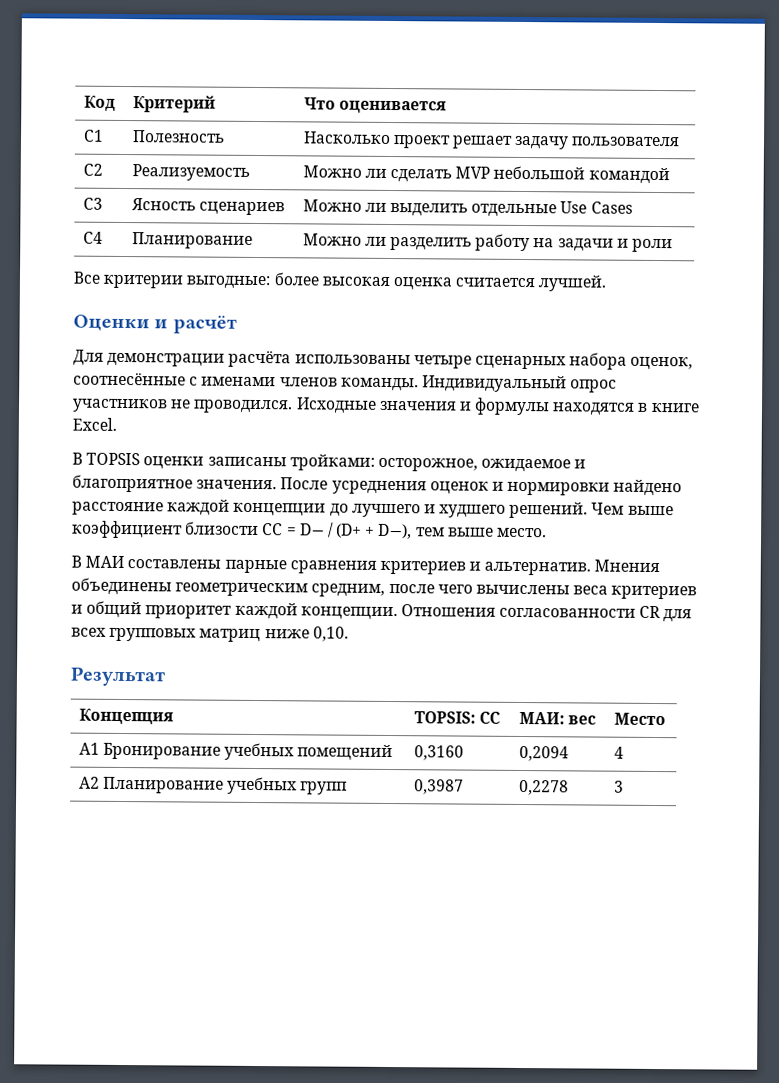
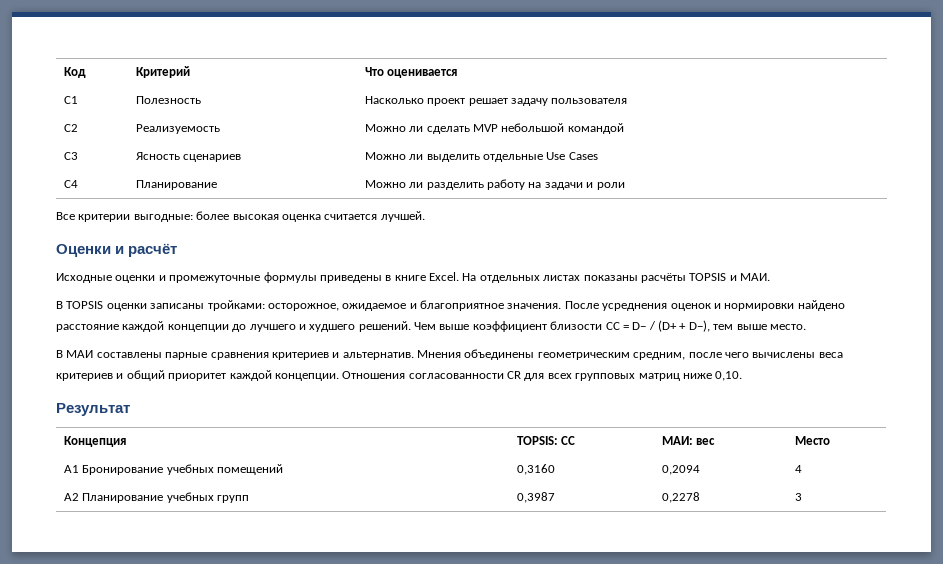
[73,349,694,371] [73,372,618,393] [72,397,700,416] [72,417,117,431] Для демонстрации расчёта использованы четыре сценарных набора оценок, соотнесённые с именами членов команды. Индивидуальный опрос участников не проводился. Исходные значения и формулы находятся в книге Excel. -> [56,272,770,283] Исходные оценки и промежуточные формулы приведены в книге Excel. На отдельных листах показаны расчёты TOPSIS и МАИ.

